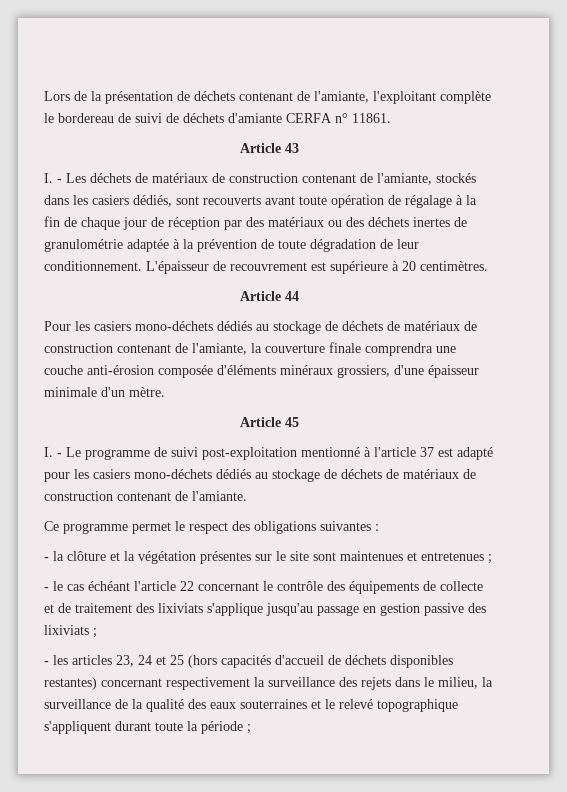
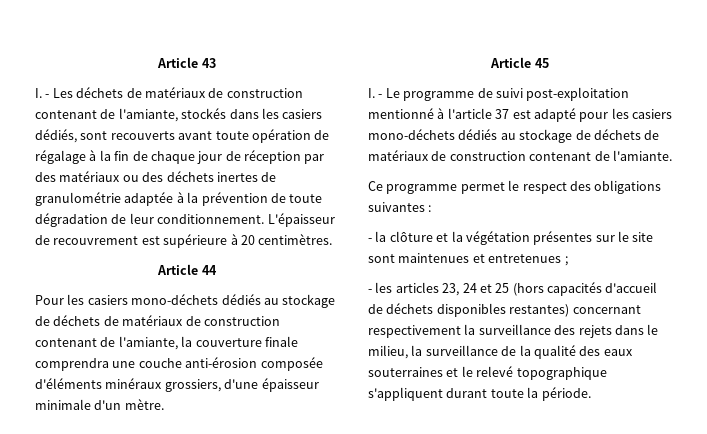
[44,91,491,104] [44,113,391,123] Lors de la présentation de déchets contenant de l'amiante, l'exploitant complète le bordereau de suivi de déchets d'amiante CERFA n° 11861. // -> (157, 62) none
[44,581,483,594] [44,603,486,616] [44,625,97,638] // - le cas échéant l'article 22 concernant le contrôle des équipements de collecte et de traitement des lixiviats s'applique jusqu'au passage en gestion passive des lixiviats ; -> (568, 261) none
[201,721,251,734] période ; -> [541,387,591,401] période.

